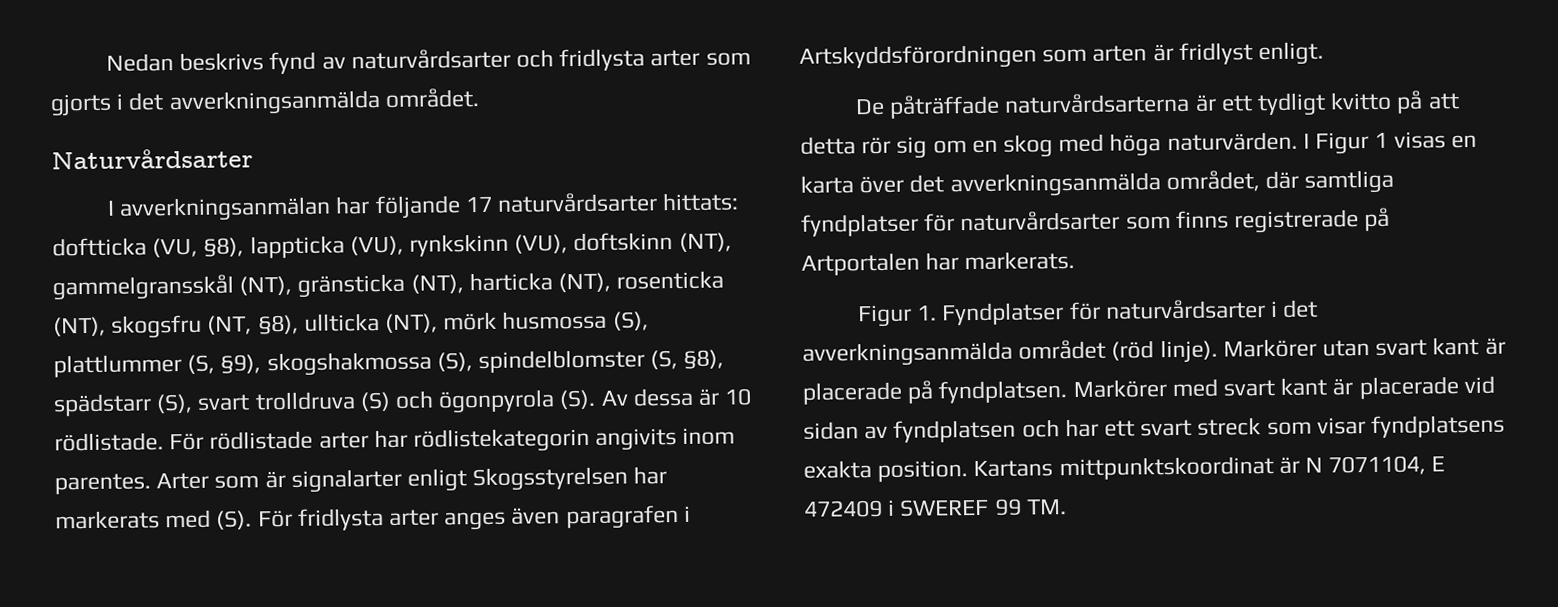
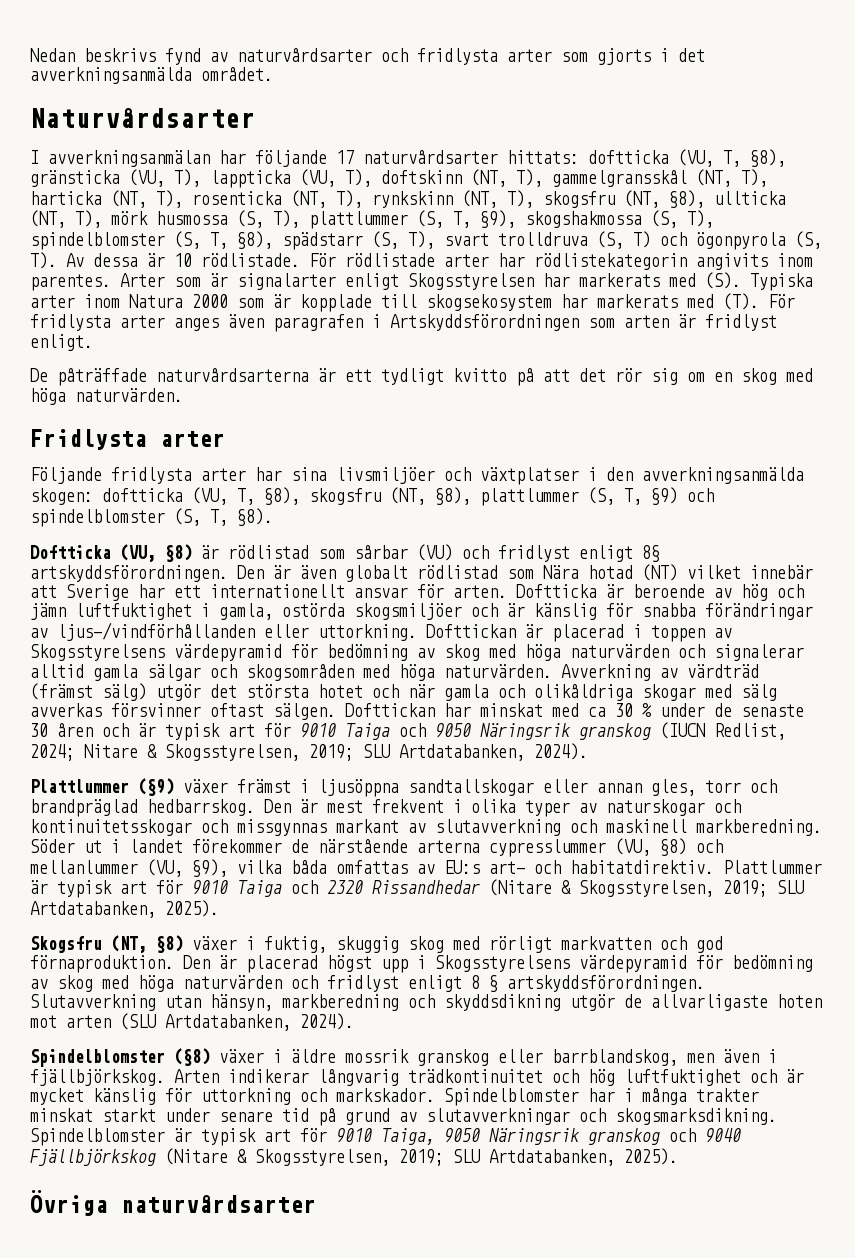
[203,232,732,259] [52,270,725,301] [53,310,649,339] [53,354,216,378] §8), lappticka (VU), rynkskinn (VU), doftskinn (NT), gammelgransskål (NT), gränsticka (NT), harticka (NT), rosenticka (NT), skogsfru (NT, §8), ullticka (NT), mörk husmossa (S), plattlummer (S, -> [723,149,786,167] [30,169,768,188] [30,190,786,208] [30,210,471,229] T, §8), gränsticka (VU, T), lappticka (VU, T), doftskinn (NT, T), gammelgransskål (NT, T), harticka (NT, T), rosenticka (NT, T), rynkskinn (NT, T), skogsfru (NT, §8), ullticka (NT, T), mörk husmossa (S, T), plattlummer (S, T,
[436,349,679,374] (S), spindelblomster (S, -> [651,210,714,228] [30,231,228,250] (S, T), spindelblomster (S, T,
[156,389,597,414] (S), svart trolldruva (S) och ögonpyrola (S). -> [372,231,822,250] [30,252,57,269] (S, T), svart trolldruva (S, T) och ögonpyrola (S, T).
(253, 520) none -> [750,273,813,291] [30,293,759,312] Typiska arter inom Natura 2000 som är kopplade till skogsekosystem har markerats med (T).
[800,136,856,155] detta -> [579,368,606,382] det
[1302,131,1477,155] [800,169,1395,198] [801,207,1391,237] [801,250,1076,276] [858,299,1319,328] [802,336,1506,367] [802,375,1495,405] [803,414,1506,443] [803,455,1446,483] [803,498,1067,518] I Figur 1 visas en karta över det avverkningsanmälda området, där samtliga fyndplatser för naturvårdsarter som finns registrerade på Artportalen har markerats. // Figur 1. Fyndplatser för naturvårdsarter i det avverkningsanmälda området (röd linje). Markörer utan svart kant är placerade på fyndplatsen. Markörer med svart kant är placerade vid sidan av fyndplatsen och har ett svart streck som visar fyndplatsens exakta position. Kartans mittpunktskoordinat är N 7071104, E 472409 i SWEREF 99 TM. -> [30,429,225,450] [30,467,804,485] [30,487,714,506] [30,508,273,527] [30,544,660,562] [30,564,813,582] [30,584,804,601] [30,603,813,620] [30,622,732,642] [30,644,804,662] [30,664,759,681] [30,683,777,701] [30,703,804,720] [30,722,786,741] [30,743,588,761] [30,778,777,797] [30,799,741,817] [30,819,822,836] [30,838,723,857] [30,859,822,877] [30,879,804,898] [30,900,219,918] [30,935,723,953] [30,955,813,973] [30,975,705,992] [30,994,822,1011] [30,1013,354,1031] [30,1048,777,1067] [30,1069,804,1086] [30,1088,759,1106] [30,1108,777,1126] [30,1128,741,1146] [30,1148,678,1166] [30,1190,316,1216] // Fridlysta arter // Följande fridlysta arter har sina livsmiljöer och växtplatser i den avverkningsanmälda skogen: doftticka (VU, T, §8), skogsfru (NT, §8), plattlummer (S, T, §9) och spindelblomster (S, T, §8). // Doftticka (VU, §8) är rödlistad som sårbar (VU) och fridlyst enligt 8§ artskyddsförordningen. Den är även globalt rödlistad som Nära hotad (NT) vilket innebär att Sverige har ett internationellt ansvar för arten. Doftticka är beroende av hög och jämn luftfuktighet i gamla, ostörda skogsmiljöer och är känslig för snabba förändringar av ljus-/vindförhållanden eller uttorkning. Dofttickan är placerad i toppen av Skogsstyrelsens värdepyramid för bedömning av skog med höga naturvärden och signalerar alltid gamla sälgar och skogsområden med höga naturvärden. Avverkning av värdträd (främst sälg) utgör det största hotet och när gamla och olikåldriga skogar med sälg avverkas försvinner oftast sälgen. Dofttickan har minskat med ca 30 % under de senaste 30 åren och är typisk art för 9010 Taiga och 9050 Näringsrik granskog (IUCN Redlist, 2024; Nitare & Skogsstyrelsen, 2019; SLU Artdatabanken, 2024). // Plattlummer (§9) växer främst i ljusöppna sandtallskogar eller annan gles, torr och brandpräglad hedbarrskog. Den är mest frekvent i olika typer av naturskogar och kontinuitetsskogar och missgynnas markant av slutavverkning och maskinell markberedning. Söder ut i landet förekommer de närstående arterna cypresslummer (VU, §8) och mellanlummer (VU, §9), vilka båda omfattas av EU:s art- och habitatdirektiv. Plattlummer är typisk art för 9010 Taiga och 2320 Rissandhedar (Nitare & Skogsstyrelsen, 2019; SLU Artdatabanken, 2025). // Skogsfru (NT, §8) växer i fuktig, skuggig skog med rörligt markvatten och god förnaproduktion. Den är placerad högst upp i Skogsstyrelsens värdepyramid för bedömning av skog med höga naturvärden och fridlyst enligt 8 § artskyddsförordningen. Slutavverkning utan hänsyn, markberedning och skyddsdikning utgör de allvarligaste hoten mot arten (SLU Artdatabanken, 2024). // Spindelblomster (§8) växer i äldre mossrik granskog eller barrblandskog, men även i fjällbjörkskog. Arten indikerar långvarig trädkontinuitet och hög luftfuktighet och är mycket känslig för uttorkning och markskador. Spindelblomster har i många trakter minskat starkt under senare tid på grund av slutavverkningar och skogsmarksdikning. Spindelblomster är typisk art för 9010 Taiga, 9050 Näringsrik granskog och 9040 Fjällbjörkskog (Nitare & Skogsstyrelsen, 2019; SLU Artdatabanken, 2025). // Övriga naturvårdsarter

